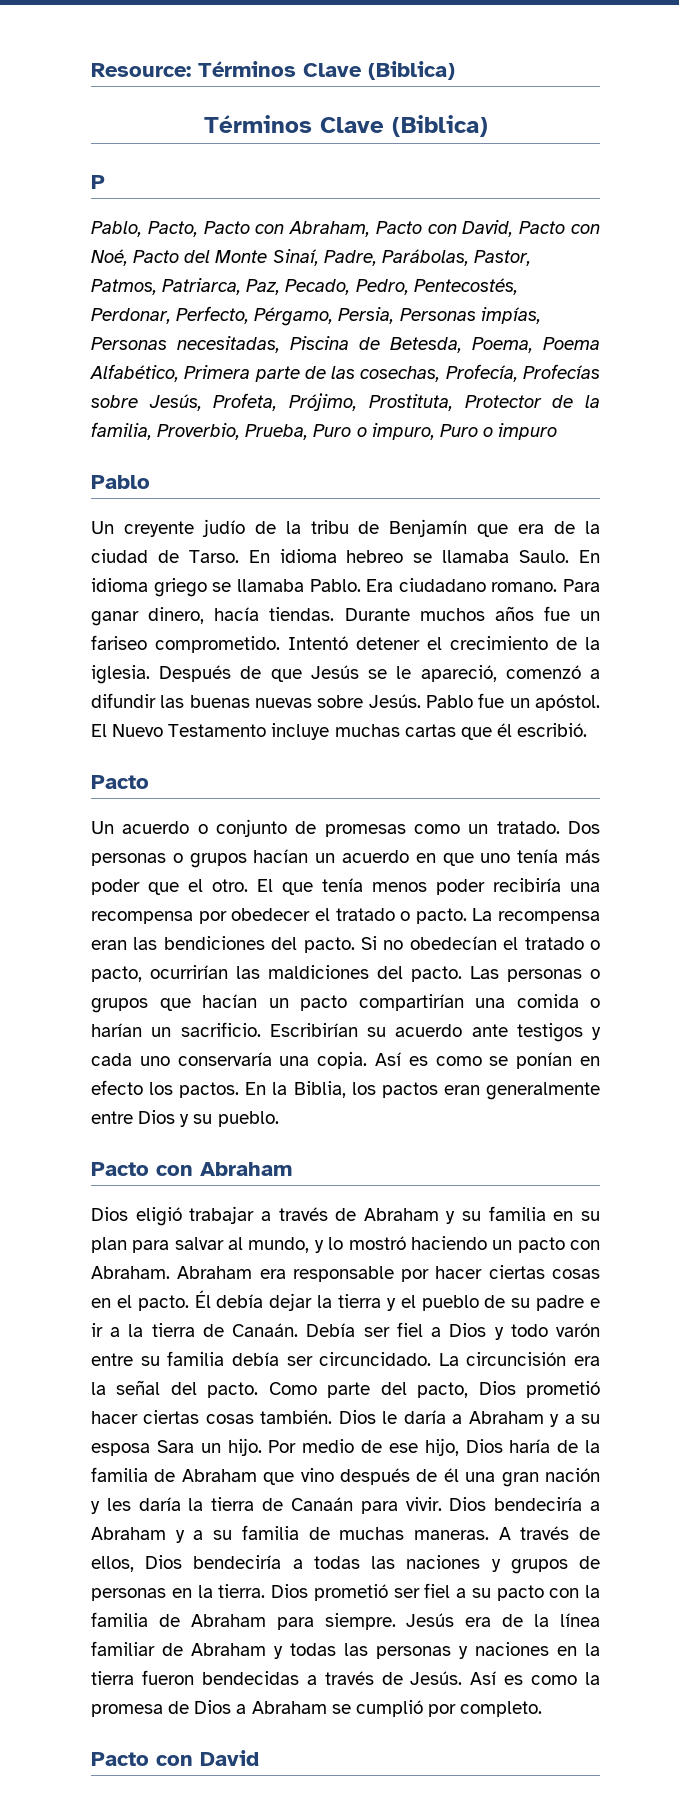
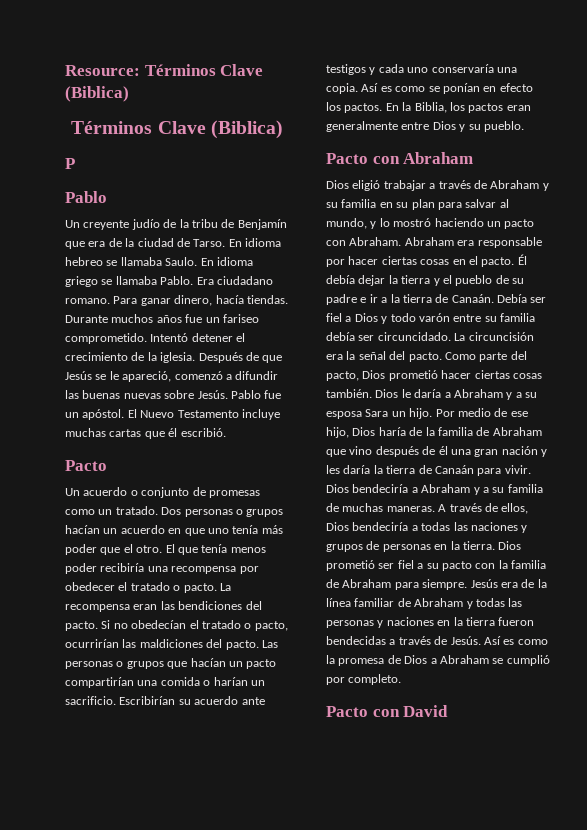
[91,220,600,237] [91,249,531,266] [91,278,518,295] [91,306,541,326] [91,336,600,353] [90,364,600,382] [91,393,600,411] [91,422,558,440] // Pablo, Pacto, Pacto con Abraham, Pacto con David, Pacto con Noé, Pacto del Monte Sinaí, Padre, Parábolas, Pastor, Patmos, Patriarca, Paz, Pecado, Pedro, Pentecostés, Perdonar, Perfecto, Pérgamo, Persia, Personas impías, Personas necesitadas, Piscina de Betesda, Poema, Poema Alfabético, Primera parte de las cosechas, Profecía, Profecías sobre Jesús, Profeta, Prójimo, Prostituta, Protector de la familia, Proverbio, Prueba, Puro o impuro, Puro o impuro -> (75, 163) none

